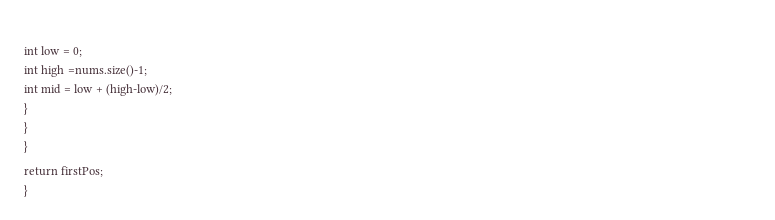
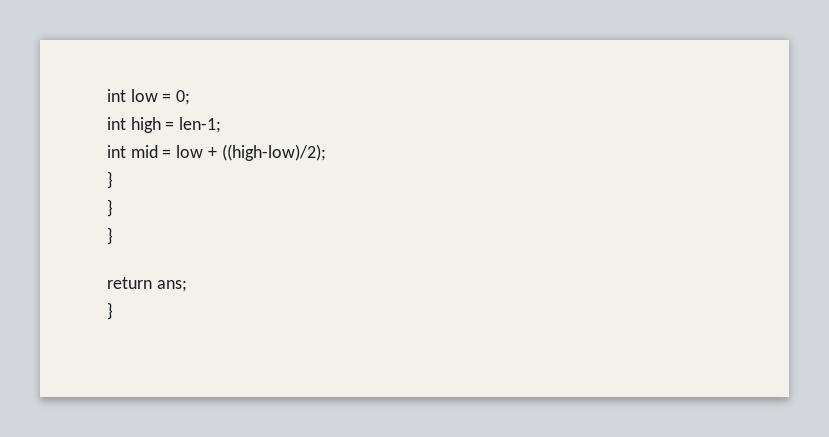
[67,65,147,77] =nums.size()-1; -> [165,117,222,133] = len-1;
[105,84,172,96] (high-low)/2; -> [221,144,326,161] ((high-low)/2);
[61,166,104,177] firstPos; -> [156,280,187,292] ans;

